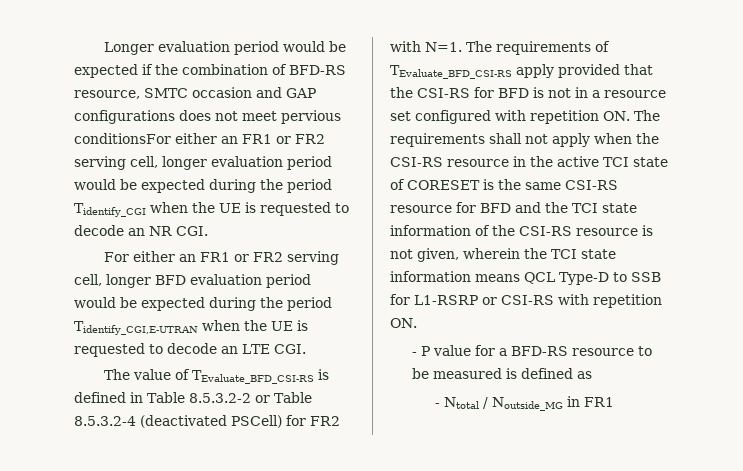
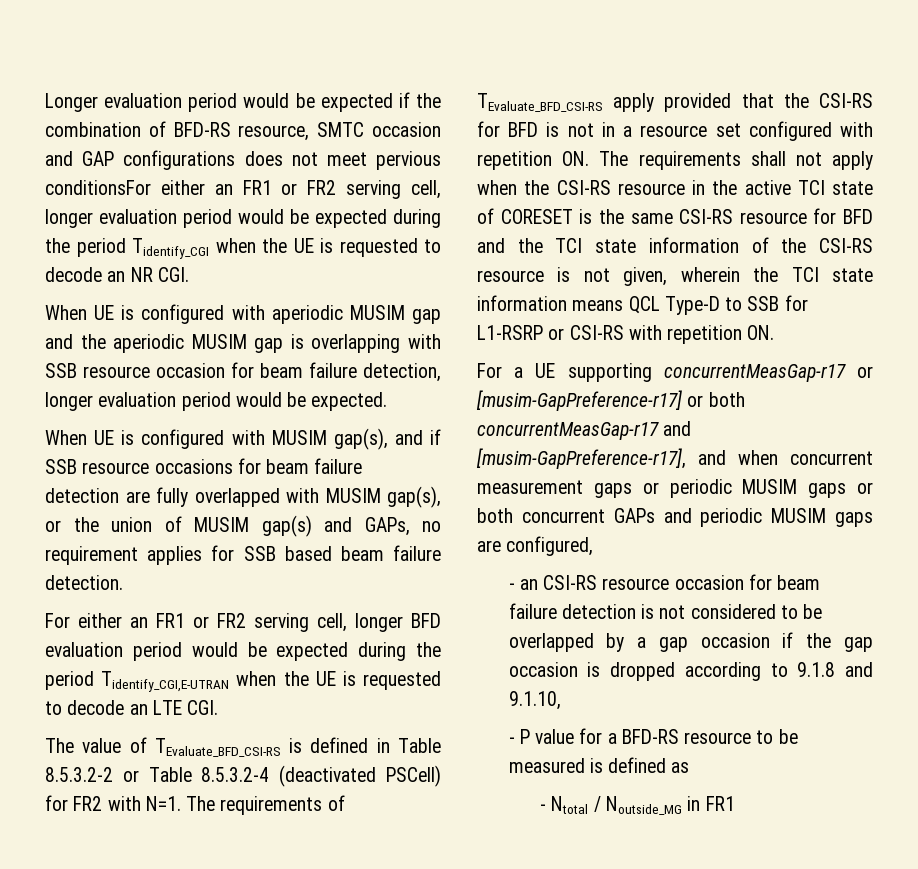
(208, 231) none -> [45,304,441,324] [45,334,441,353] [45,362,441,382] [45,392,388,411] [45,428,441,450] [45,458,363,474] [45,486,441,508] [45,515,441,537] [45,545,441,565] [45,575,123,590] // When UE is configured with aperiodic MUSIM gap and the aperiodic MUSIM gap is overlapping with SSB resource occasion for beam failure detection, longer evaluation period would be expected. // When UE is configured with MUSIM gap(s), and if SSB resource occasions for beam failure detection are fully overlapped with MUSIM gap(s), or the union of MUSIM gap(s) and GAPs, no requirement applies for SSB based beam failure detection.
(417, 323) none -> [477,363,873,382] [476,390,745,411] [477,421,692,440] [476,448,873,469] [477,479,873,498] [477,508,873,527] [477,536,594,556] [508,574,821,590] [508,603,823,619] [508,632,873,652] [508,662,873,681] [508,691,561,710] // For a UE supporting concurrentMeasGap-r17 or [musim-GapPreference-r17] or both concurrentMeasGap-r17 and [musim-GapPreference-r17], and when concurrent measurement gaps or periodic MUSIM gaps or both concurrent GAPs and periodic MUSIM gaps are configured, // - an CSI-RS resource occasion for beam failure detection is not considered to be overlapped by a gap occasion if the gap occasion is dropped according to 9.1.8 and 9.1.10,

